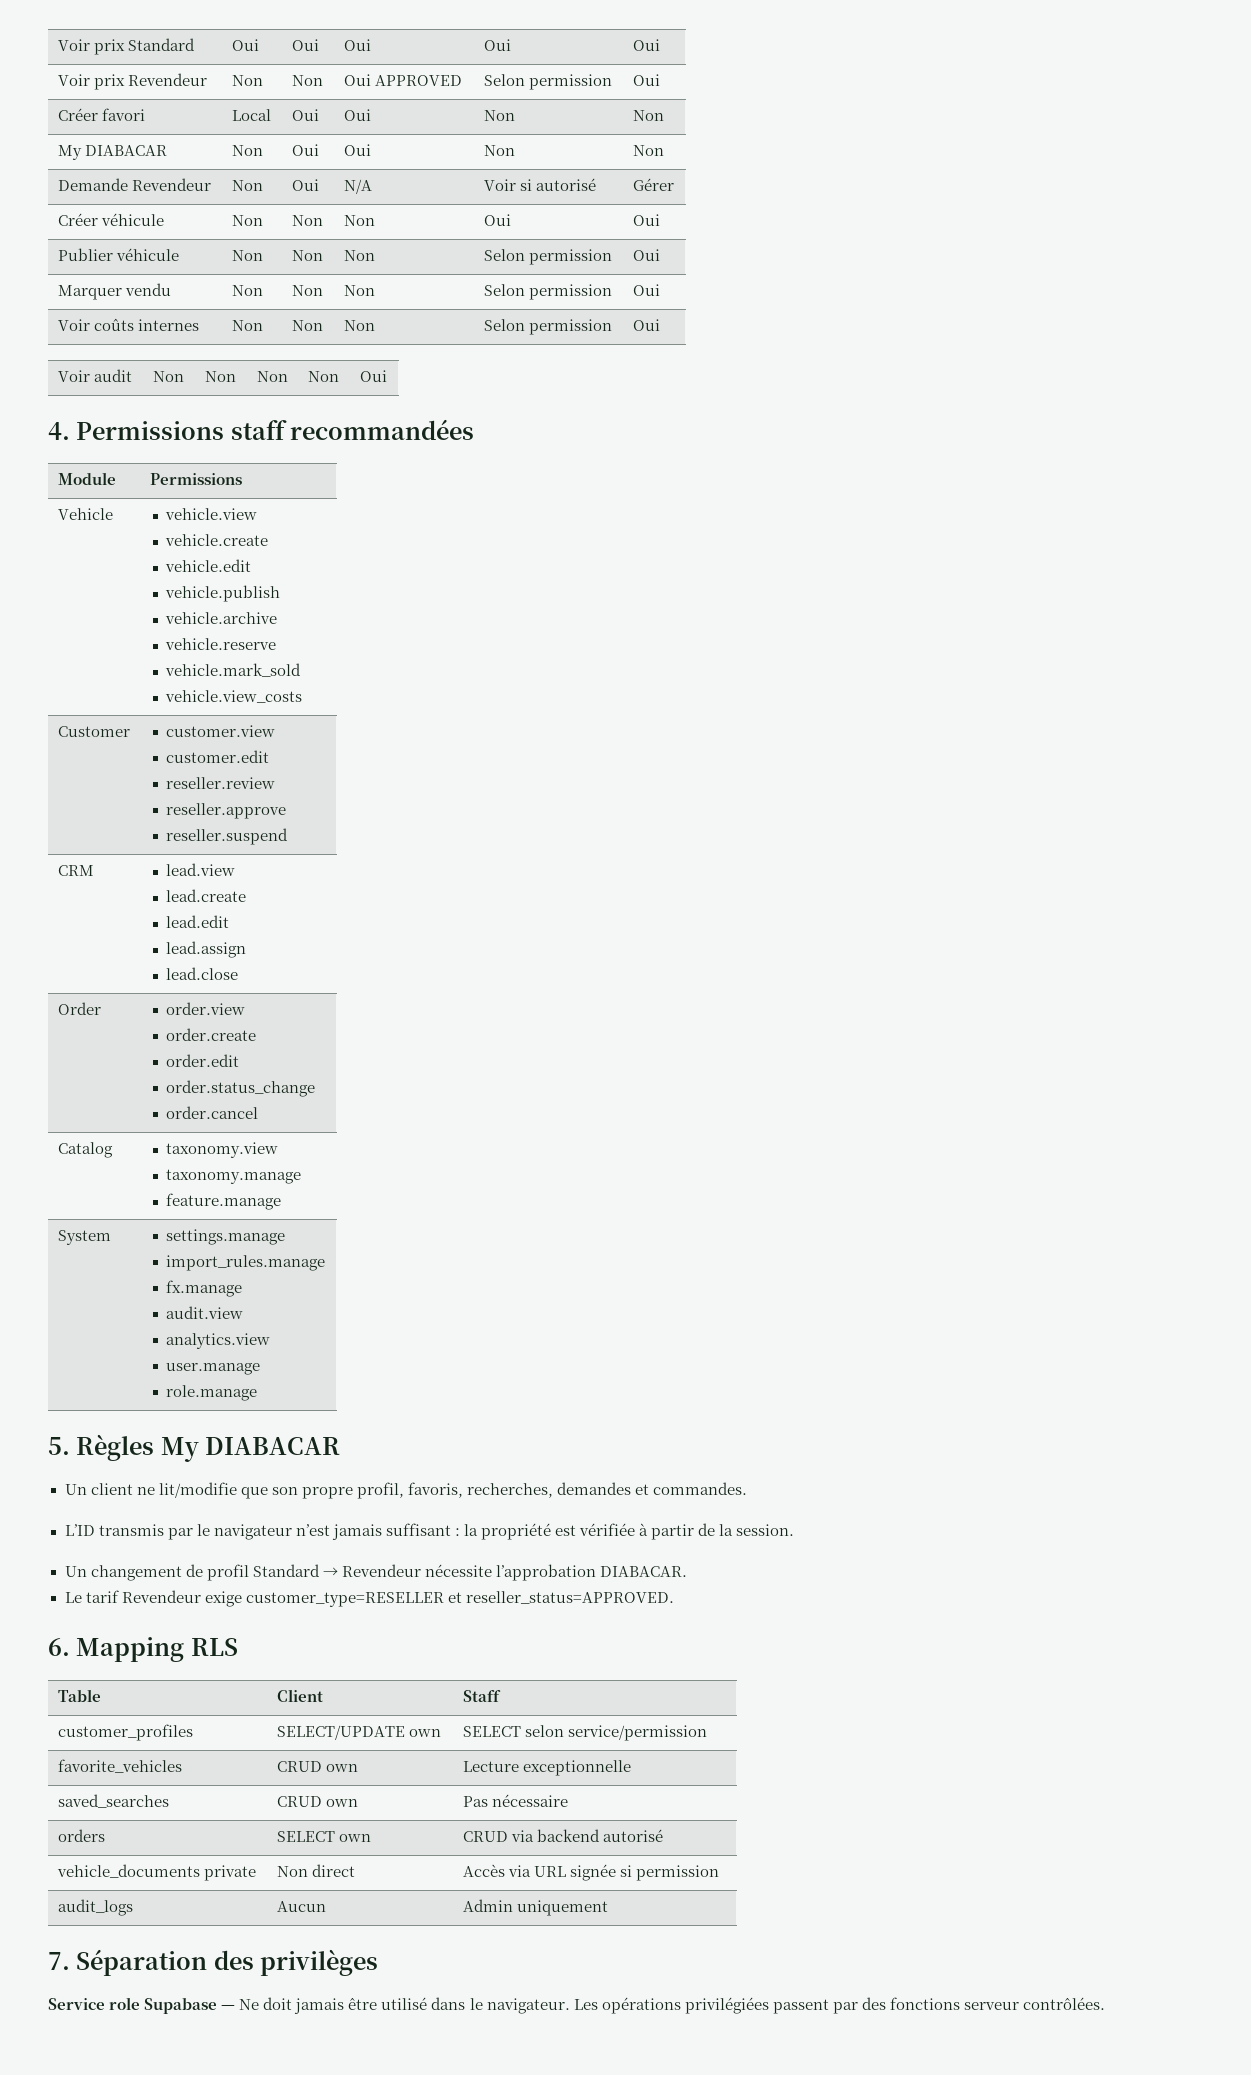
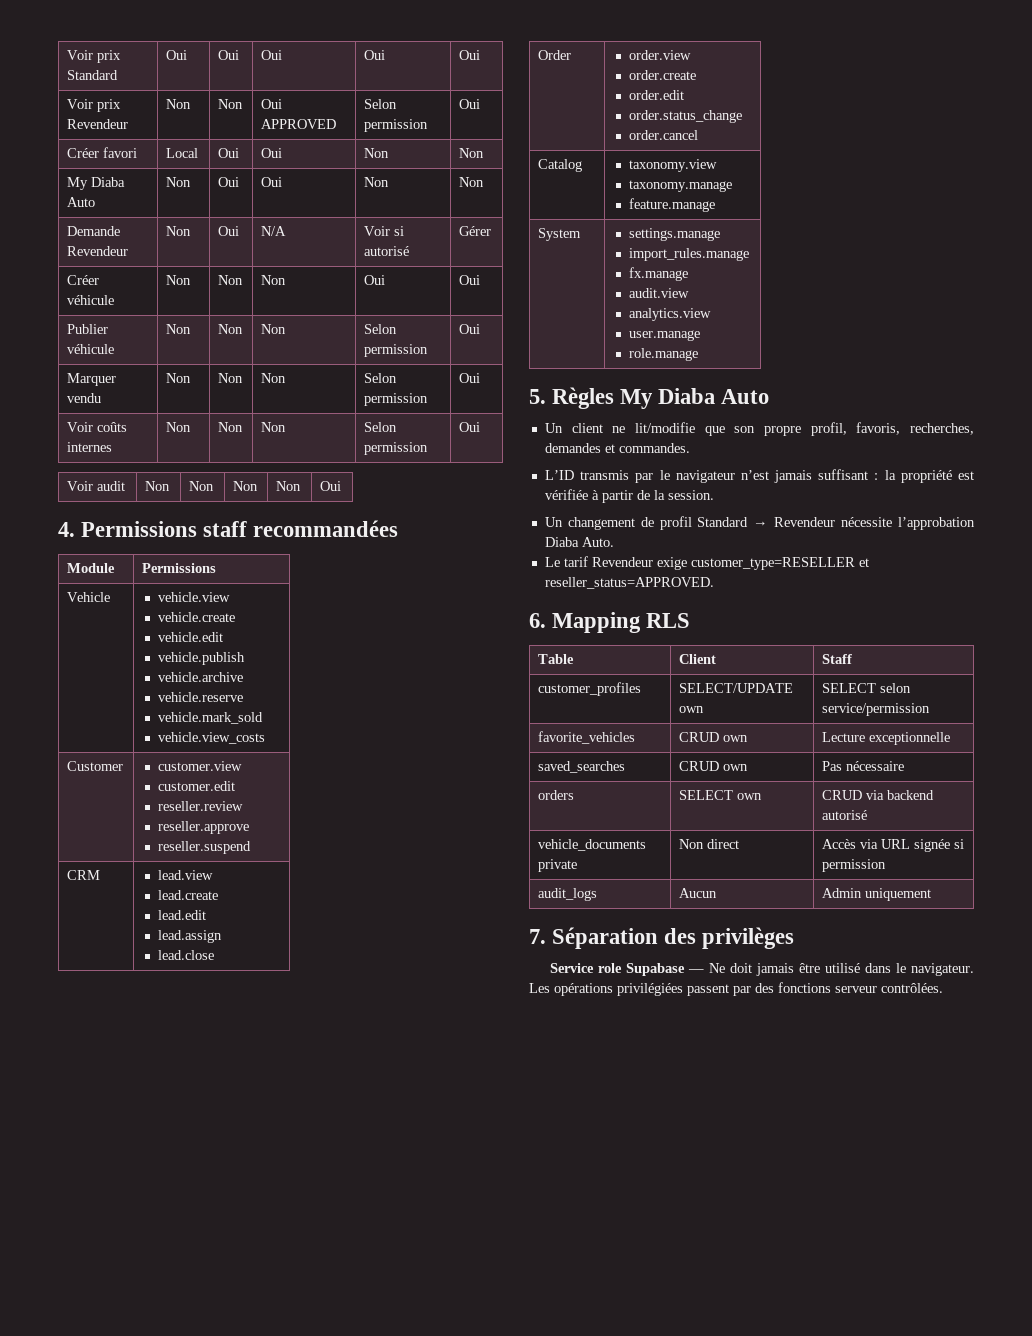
[84,145,167,156] DIABACAR -> [91,177,126,187] [67,197,96,207] Diaba Auto
[205,1437,341,1455] DIABACAR -> [658,388,770,404] Diaba Auto
[599,1566,687,1577] DIABACAR. -> [544,537,614,547] Diaba Auto.

